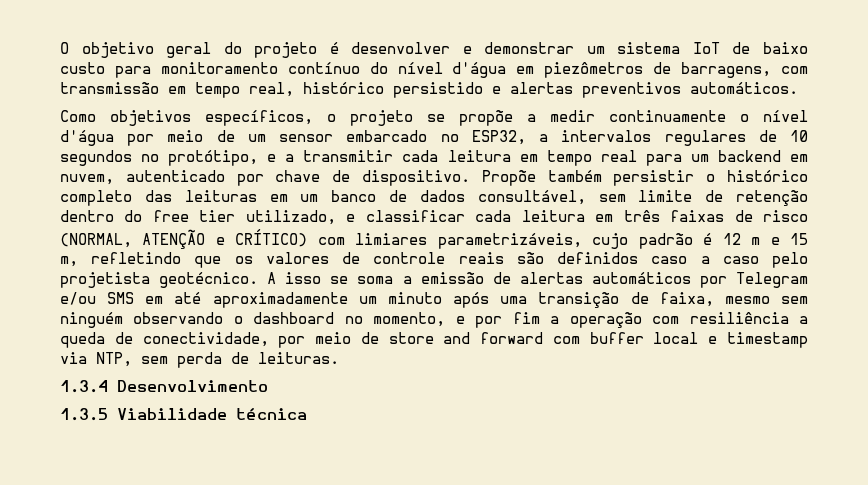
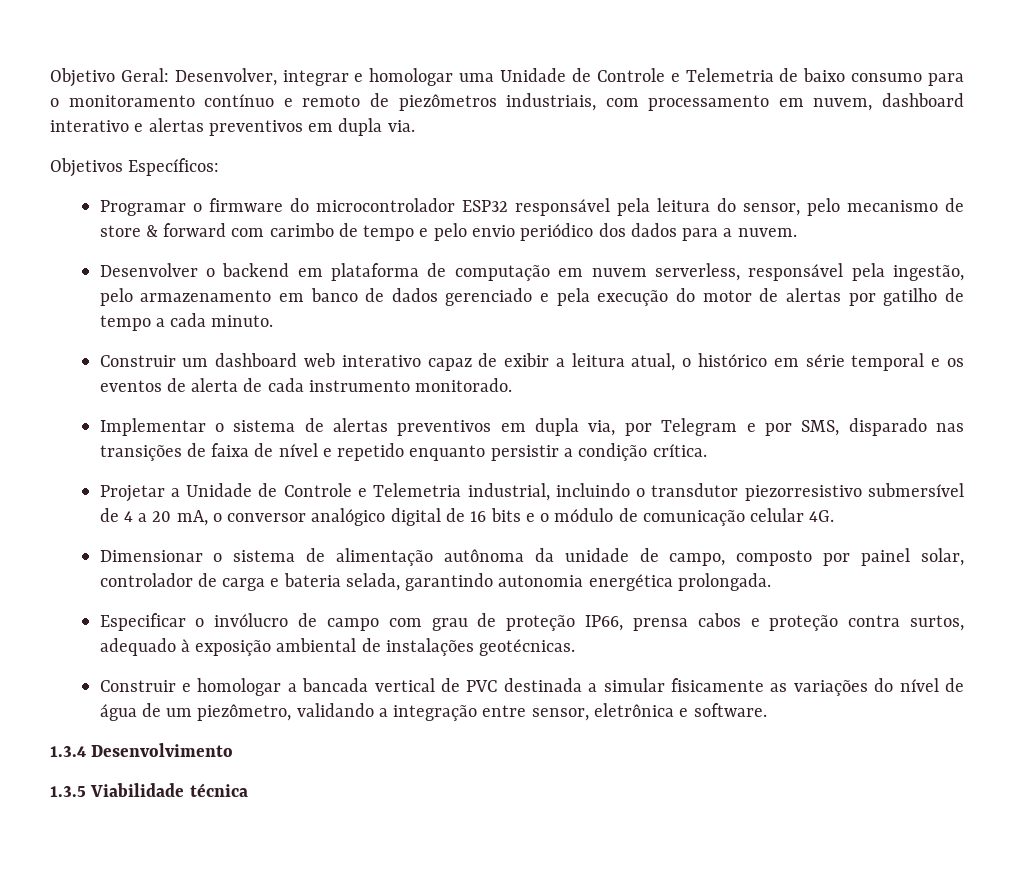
[60,42,809,58] [60,62,809,78] [60,82,798,98] [60,110,808,126] [60,130,809,146] [60,150,808,166] [60,170,808,186] [60,190,809,206] [60,210,808,225] [60,229,808,249] [60,252,809,268] [60,272,808,288] [60,292,808,308] [60,312,808,328] [60,332,808,348] [60,352,339,368] O objetivo geral do projeto é desenvolver e demonstrar um sistema IoT de baixo custo para monitoramento contínuo do nível d'água em piezômetros de barragens, com transmissão em tempo real, histórico persistido e alertas preventivos automáticos. // Como objetivos específicos, o projeto se propõe a medir continuamente o nível d'água por meio de um sensor embarcado no ESP32, a intervalos regulares de 10 segundos no protótipo, e a transmitir cada leitura em tempo real para um backend em nuvem, autenticado por chave de dispositivo. Propõe também persistir o histórico completo das leituras em um banco de dados consultável, sem limite de retenção dentro do free tier utilizado, e classificar cada leitura em três faixas de risco (NORMAL, ATENÇÃO e CRÍTICO) com limiares parametrizáveis, cujo padrão é 12 m e 15 m, refletindo que os valores de controle reais são definidos caso a caso pelo projetista geotécnico. A isso se soma a emissão de alertas automáticos por Telegram e/ou SMS em até aproximadamente um minuto após uma transição de faixa, mesmo sem ninguém observando o dashboard no momento, e por fim a operação com resiliência a queda de conectividade, por meio de store and forward com buffer local e timestamp via NTP, sem perda de leituras. -> [50,68,965,87] [50,93,965,111] [50,118,415,136] [50,158,220,177] [99,198,965,216] [99,223,797,241] [99,263,964,281] [99,288,965,306] [99,313,274,331] [99,353,964,371] [99,378,513,392] [99,418,965,436] [99,443,707,461] [99,483,964,502] [99,508,835,526] [99,548,964,566] [99,573,771,591] [99,613,965,631] [99,638,576,656] [99,678,965,696] [99,703,767,721] Objetivo Geral: Desenvolver, integrar e homologar uma Unidade de Controle e Telemetria de baixo consumo para o monitoramento contínuo e remoto de piezômetros industriais, com processamento em nuvem, dashboard interativo e alertas preventivos em dupla via. // Objetivos Específicos: // Programar o firmware do microcontrolador ESP32 responsável pela leitura do sensor, pelo mecanismo de store & forward com carimbo de tempo e pelo envio periódico dos dados para a nuvem. // Desenvolver o backend em plataforma de computação em nuvem serverless, responsável pela ingestão, pelo armazenamento em banco de dados gerenciado e pela execução do motor de alertas por gatilho de tempo a cada minuto. // Construir um dashboard web interativo capaz de exibir a leitura atual, o histórico em série temporal e os eventos de alerta de cada instrumento monitorado. // Implementar o sistema de alertas preventivos em dupla via, por Telegram e por SMS, disparado nas transições de faixa de nível e repetido enquanto persistir a condição crítica. // Projetar a Unidade de Controle e Telemetria industrial, incluindo o transdutor piezorresistivo submersível de 4 a 20 mA, o conversor analógico digital de 16 bits e o módulo de comunicação celular 4G. // Dimensionar o sistema de alimentação autônoma da unidade de campo, composto por painel solar, controlador de carga e bateria selada, garantindo autonomia energética prolongada. // Especificar o invólucro de campo com grau de proteção IP66, prensa cabos e proteção contra surtos, adequado à exposição ambiental de instalações geotécnicas. // Construir e homologar a bancada vertical de PVC destinada a simular fisicamente as variações do nível de água de um piezômetro, validando a integração entre sensor, eletrônica e software.

